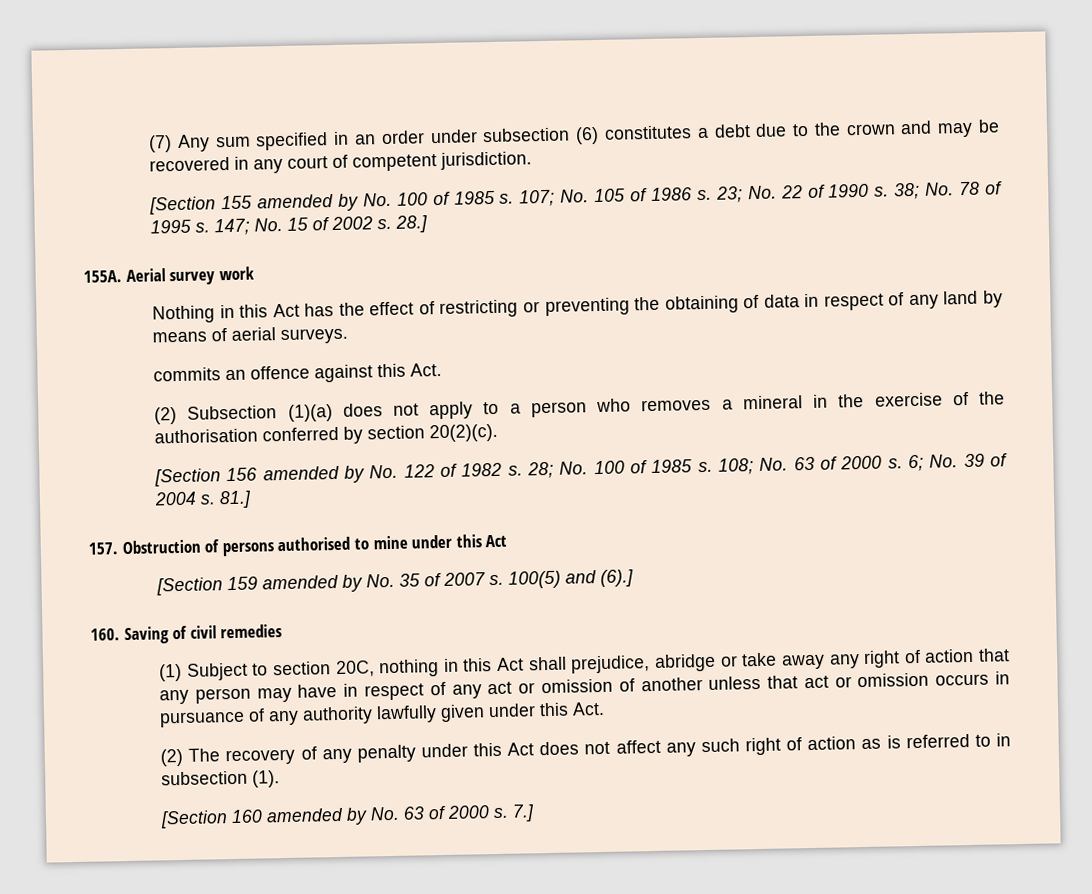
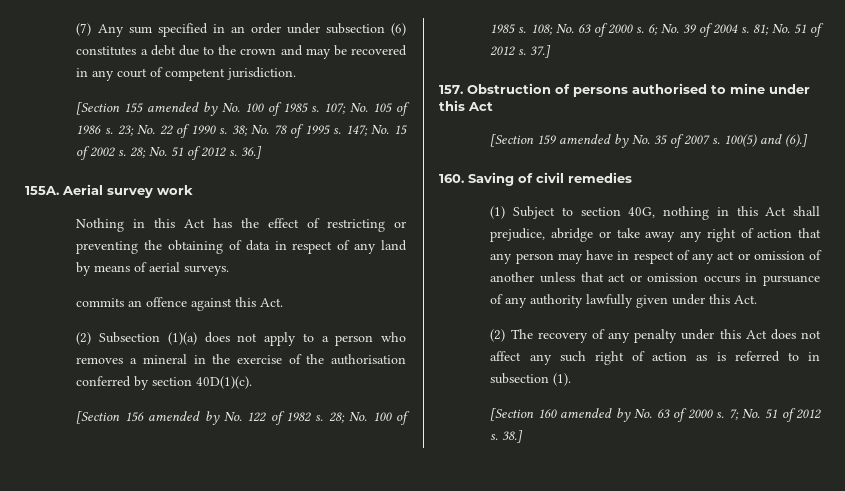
[395,215,429,233] 28.] -> [130,146,263,160] 28; No. 51 of 2012 s. 36.]
[429,423,499,443] 20(2)(c). -> [196,376,253,389] 40D(1)(c).
[219,490,253,509] 81.] -> [752,23,824,37] [490,45,552,58] 81; No. 51 of 2012 s. 37.]
[335,660,375,678] 20C, -> [628,207,656,218] 40G,
[512,804,536,822] 7.] -> [728,408,822,422] [490,430,524,443] 7; No. 51 of 2012 s. 38.]

